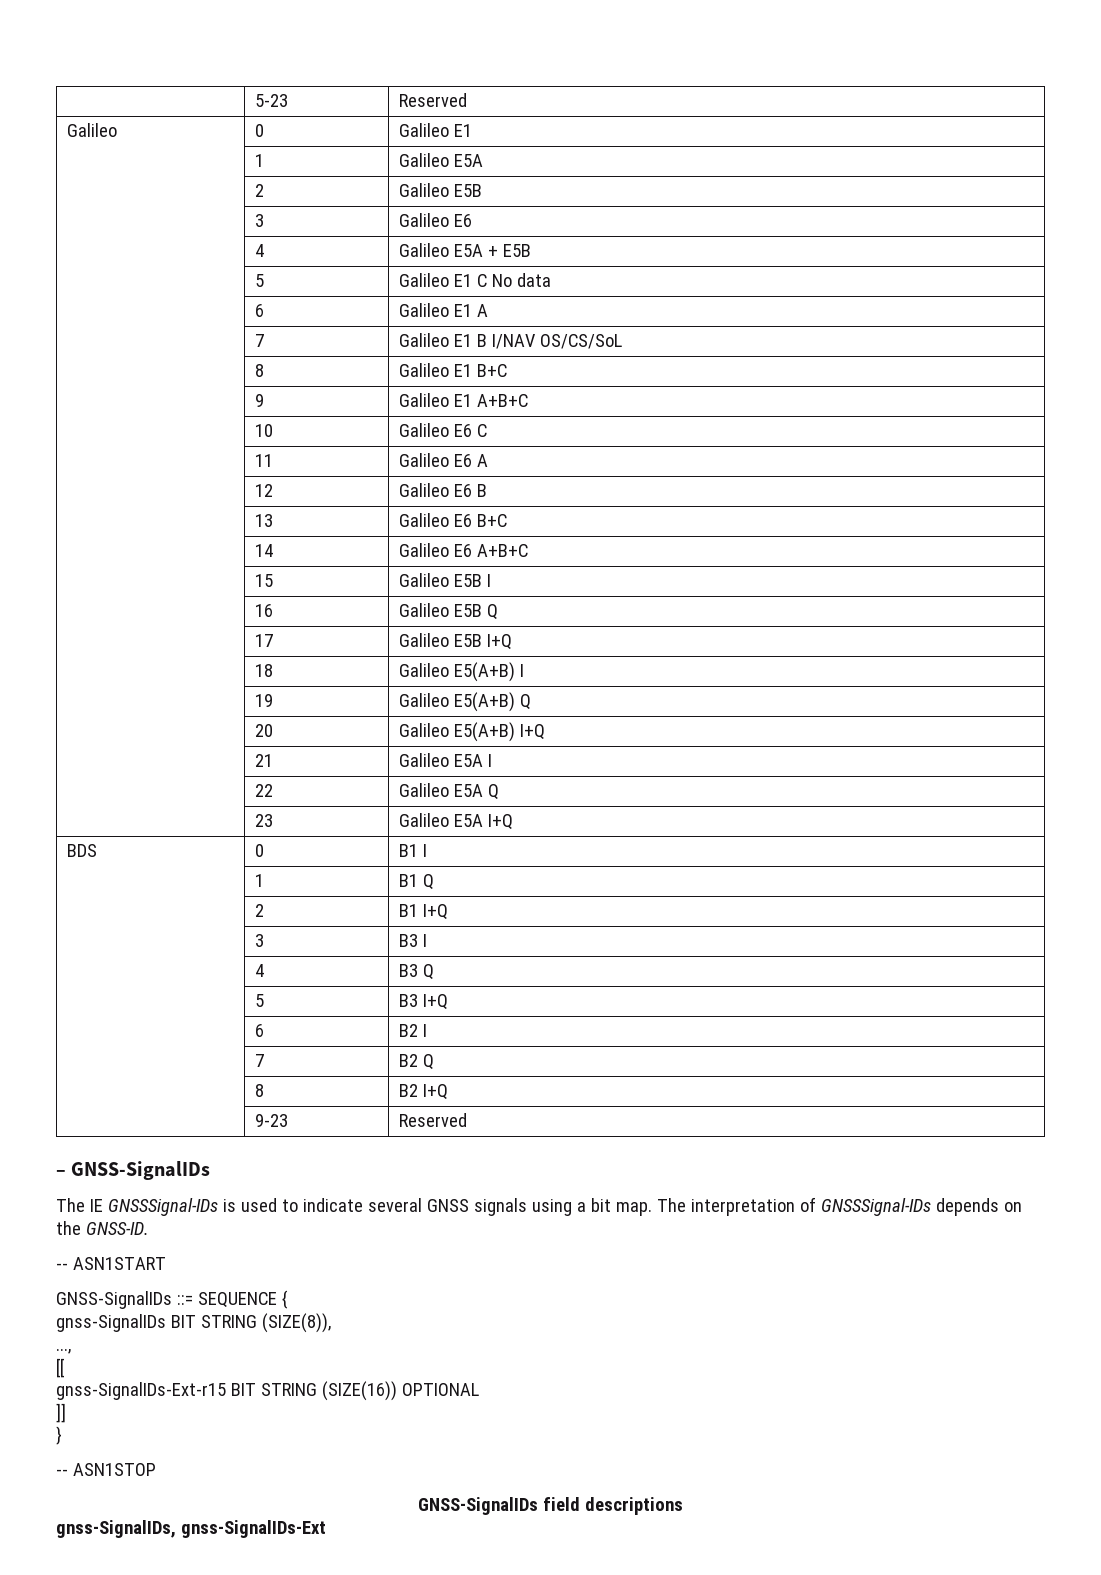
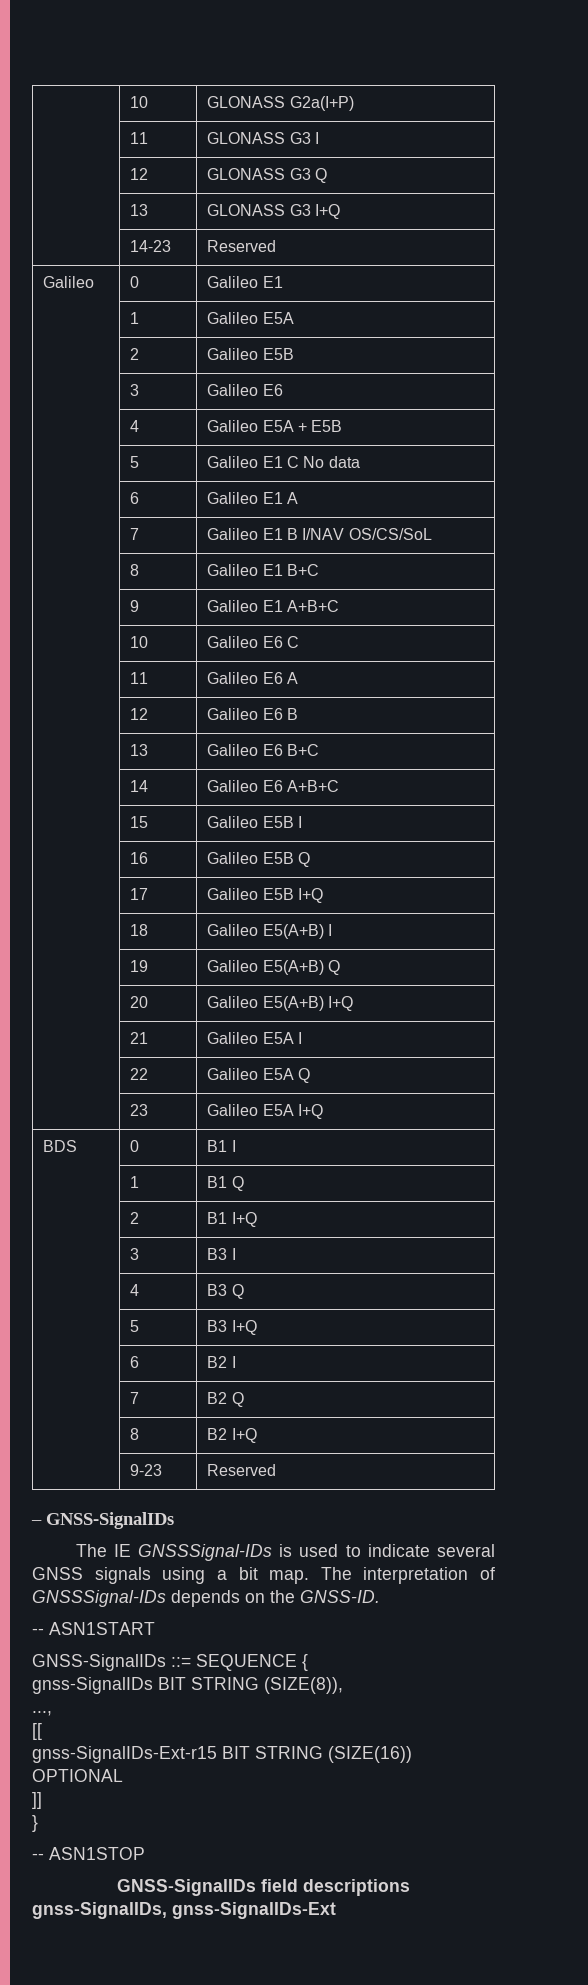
[254,94,288,107] | 5-23 -> [130,96,149,108] [207,96,354,111] [130,132,149,144] [207,132,319,144] [130,168,149,180] [207,168,327,183] [130,204,149,216] [207,204,340,219] [130,240,172,252] | 10 | GLONASS G2a(I+P) // | 11 | GLONASS G3 I // | 12 | GLONASS G3 Q // | 13 | GLONASS G3 I+Q // | 14-23

